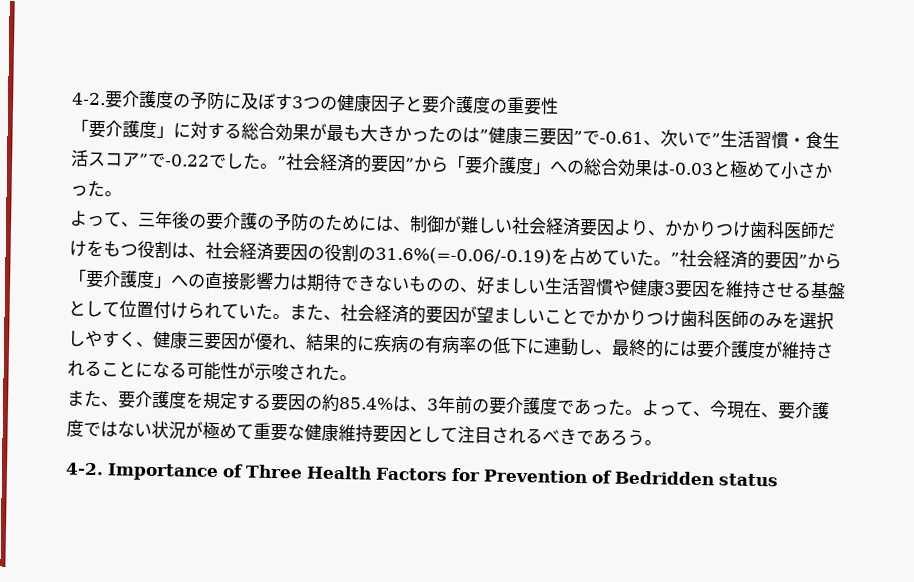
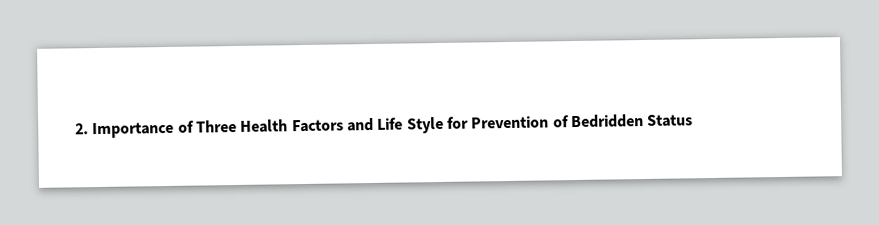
[72,90,559,116] [71,119,840,150] [71,149,833,180] [70,179,122,198] [70,210,836,240] [69,239,842,270] [69,269,846,300] [68,300,834,331] [68,329,834,360] [67,360,357,382] [67,389,830,420] [66,419,662,447] [65,462,104,476] 4-2.要介護度の予防に及ぼす3つの健康因子と要介護度の重要性 // 「要介護度」に対する総合効果が最も大きかったのは”健康三要因”で-0.61、次いで”生活習慣・食生活スコア”で-0.22でした。”社会経済的要因”から「要介護度」への総合効果は-0.03と極めて小さかった。 // よって、三年後の要介護の予防のためには、制御が難しい社会経済要因より、かかりつけ歯科医師だけをもつ役割は、社会経済要因の役割の31.6%(=-0.06/-0.19)を占めていた。”社会経済的要因”から「要介護度」への直接影響力は期待できないものの、好ましい生活習慣や健康3要因を維持させる基盤として位置付けられていた。また、社会経済的要因が望ましいことでかかりつけ歯科医師のみを選択しやすく、健康三要因が優れ、結果的に疾病の有病率の低下に連動し、最終的には要介護度が維持されることになる可能性が示唆された。 // また、要介護度を規定する要因の約85.4%は、3年前の要介護度であった。よって、今現在、要介護度ではない状況が極めて重要な健康維持要因として注目されるべきであろう。 // 4-2. -> [75,123,89,135] 2.
(448, 474) none -> [346,116,444,134] and Life Style
[717,473,779,487] status -> [647,114,694,127] Status

